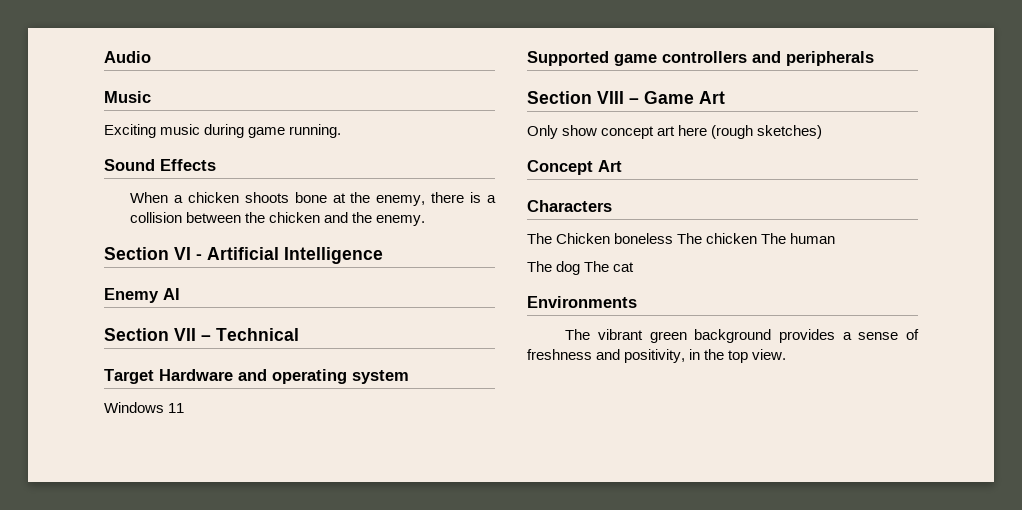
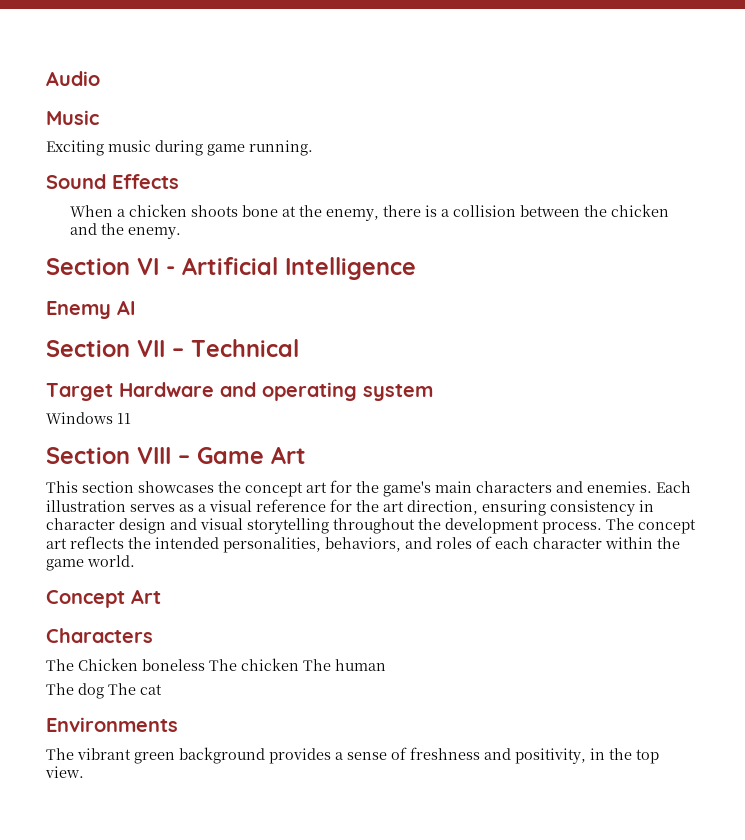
[527,51,874,66] // Supported game controllers and peripherals -> (131, 418) none
[527,125,823,139] Only show concept art here (rough sketches) -> [46,480,691,497] [46,499,654,516] [46,518,696,534] [46,536,680,553] [46,555,135,571] This section showcases the concept art for the game's main characters and enemies. Each illustration serves as a visual reference for the art direction, ensuring consistency in character design and visual storytelling throughout the development process. The concept art reflects the intended personalities, behaviors, and roles of each character within the game world.

